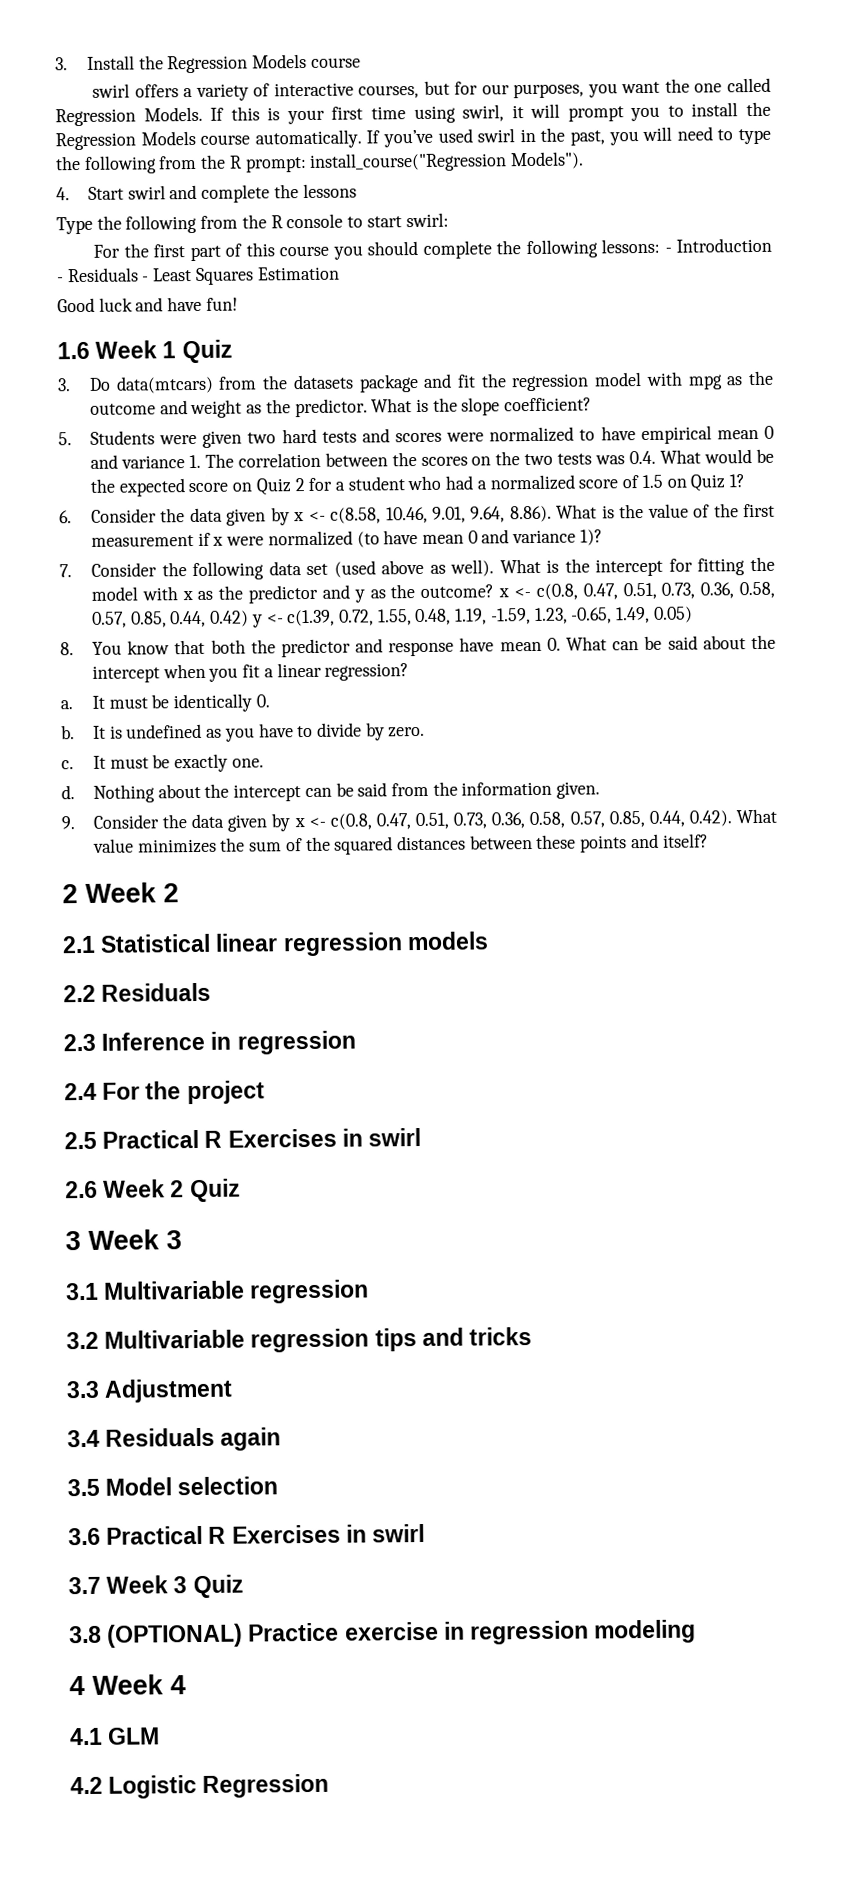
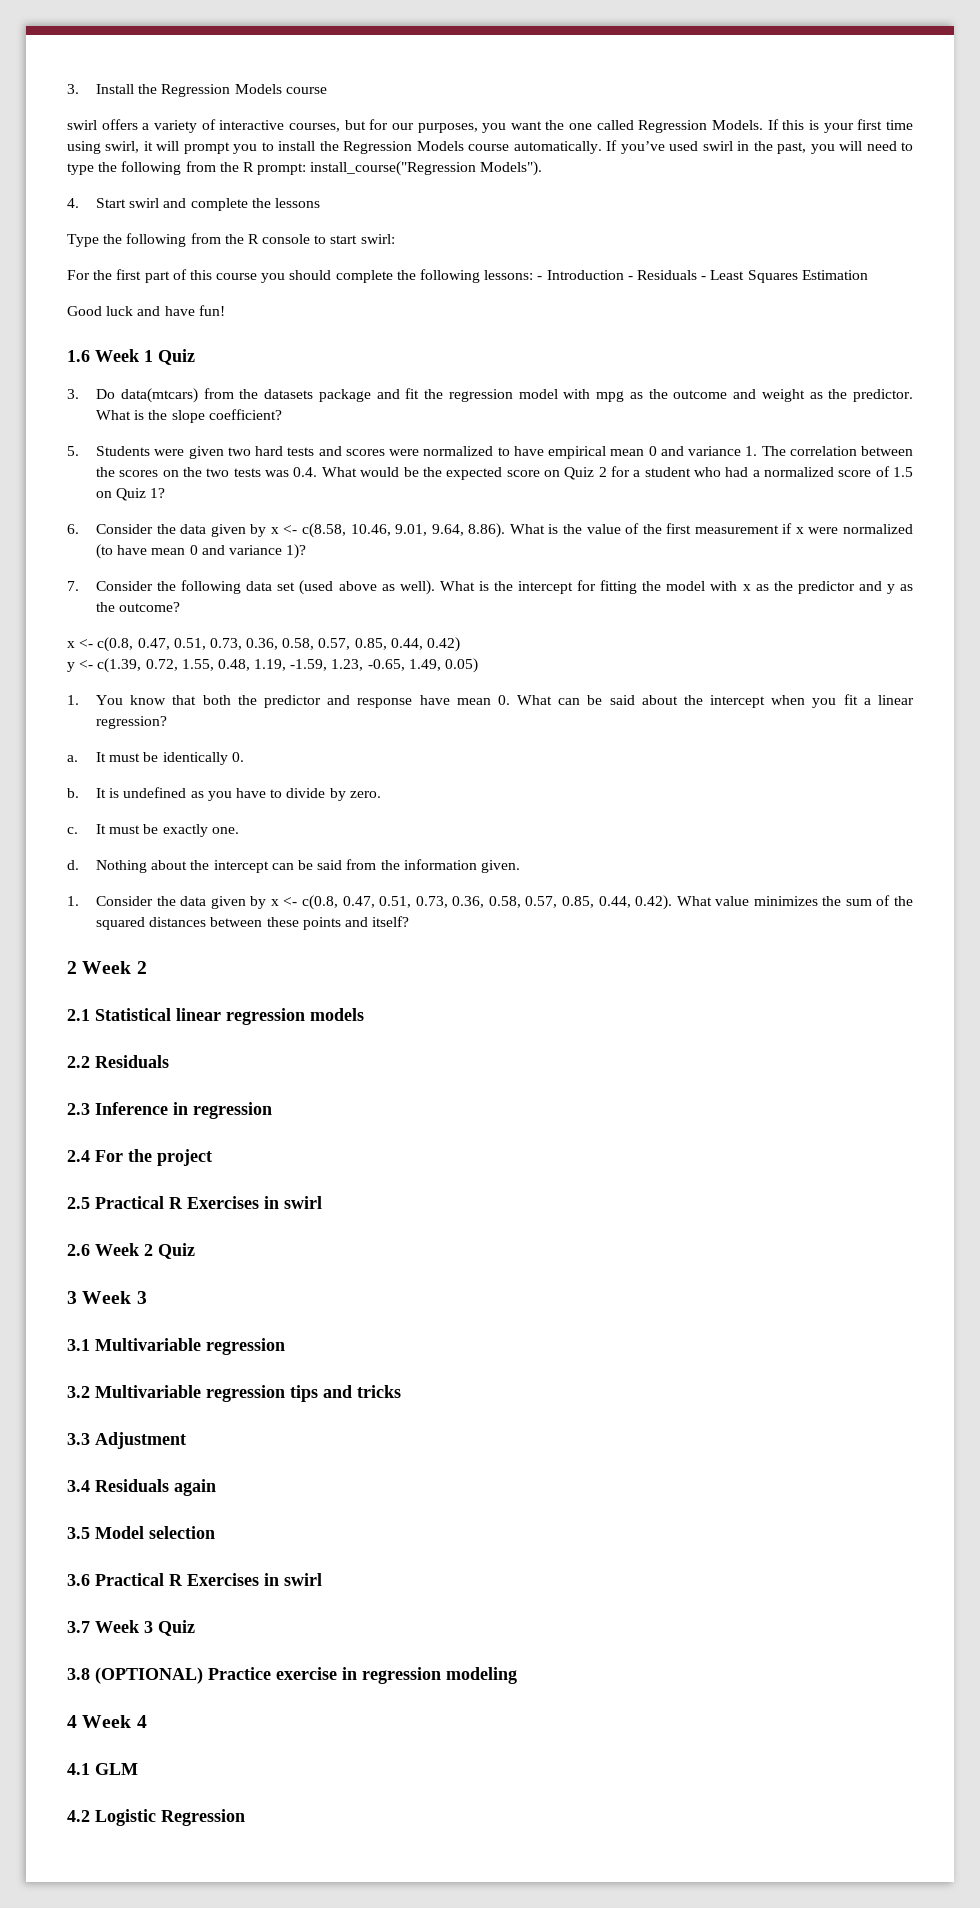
(495, 591) none -> (181, 607) //
(250, 618) none -> (461, 644) //
[60,642,74,656] 8. -> [67,695,79,705] 1.
[61,816,75,830] 9. -> [67,896,79,906] 1.

